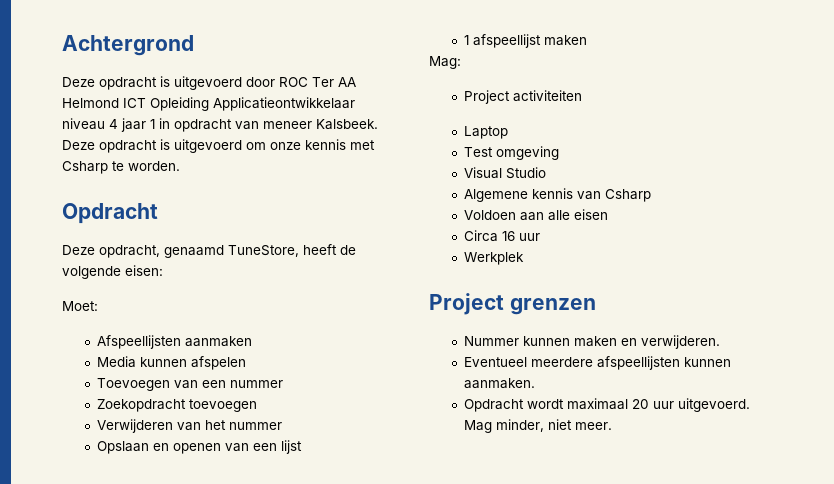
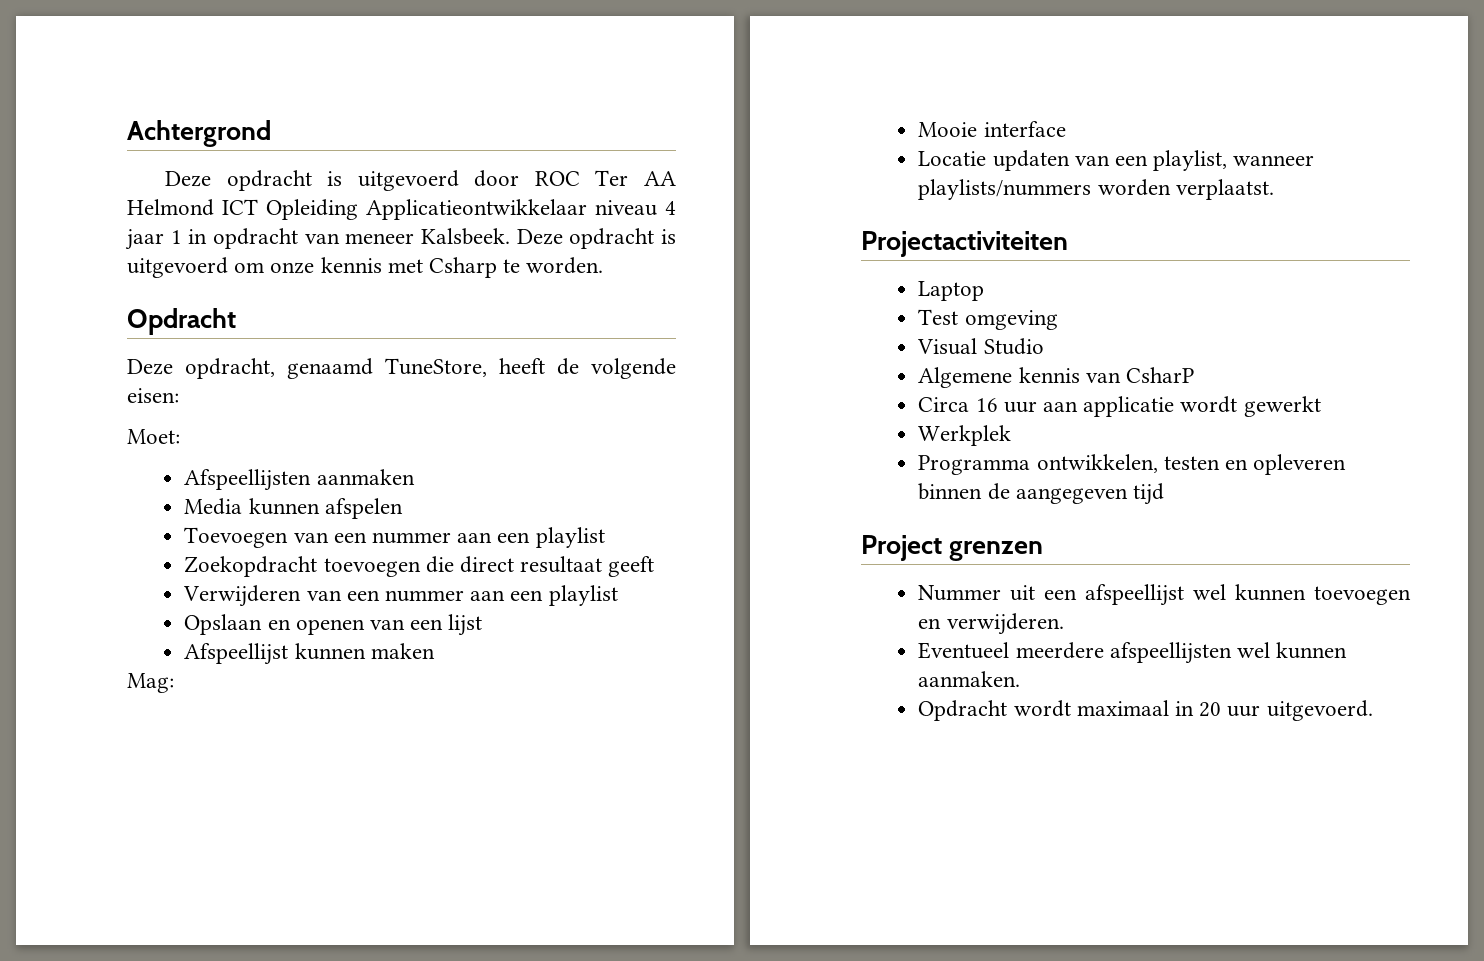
(284, 384) none -> [457,527,605,548] aan een playlist
(258, 405) none -> [425,556,655,577] die direct resultaat geeft
[205,420,283,430] het nummer -> [346,585,618,606] een nummer aan een playlist
[464,34,542,48] 1 afspeellijst -> [184,643,366,665] Afspeellijst kunnen
[464,90,583,104] Project activiteiten -> [918,121,1066,137] [918,150,1315,171] [918,179,1274,200] [861,231,1068,257] Mooie interface // Locatie updaten van een playlist, wanneer playlists/nummers worden verplaatst. // Projectactiviteiten
[605,189,652,202] [464,209,609,221] [464,230,541,242] [464,252,525,265] [429,293,596,315] [464,336,618,347] Csharp // Voldoen aan alle eisen // Circa 16 uur // Werkplek // Project grenzen // Nummer kunnen maken -> [1126,367,1195,383] [918,396,1321,417] [918,425,1012,446] [918,454,1347,475] [918,483,1165,505] [861,535,1044,561] [918,584,1411,606] CsharP // Circa 16 uur aan applicatie wordt gewerkt // Werkplek // Programma ontwikkelen, testen en opleveren binnen de aangegeven tijd // Project grenzen // Nummer uit een afspeellijst wel kunnen toevoegen
(681, 363) none -> [1237,642,1271,658] wel
(629, 404) none -> [1175,701,1195,716] in
[464,419,613,433] Mag minder, niet meer. -> (1373, 710) none

